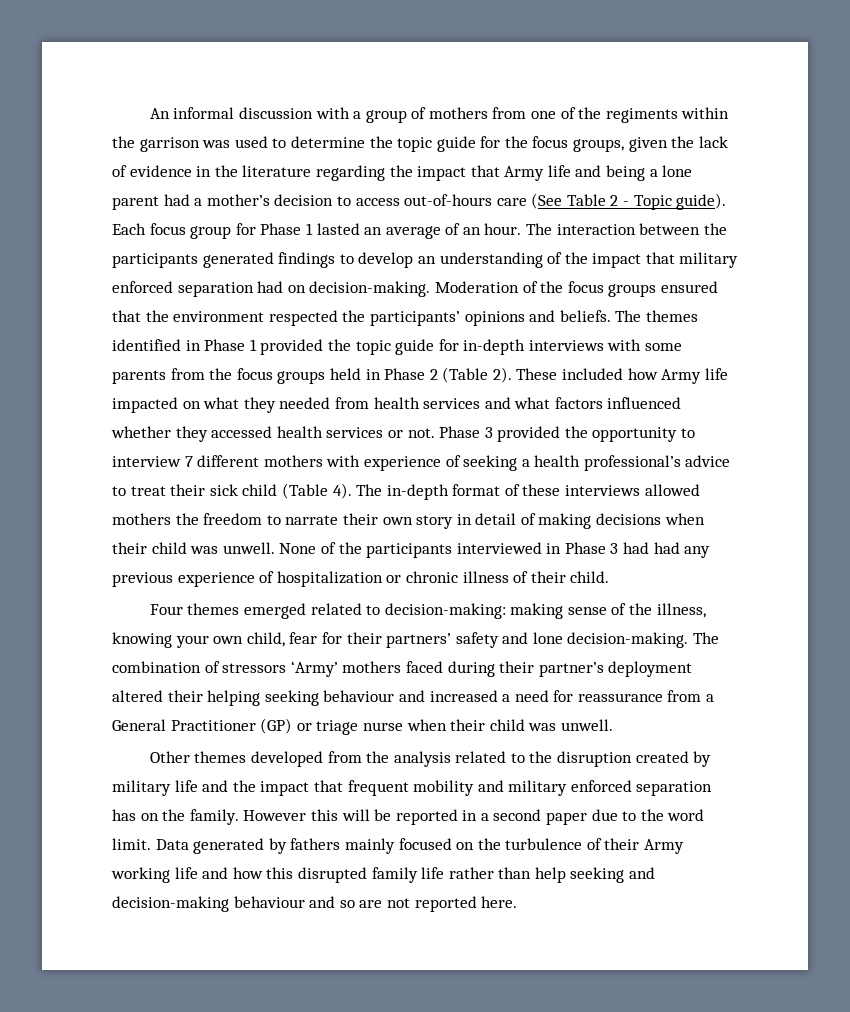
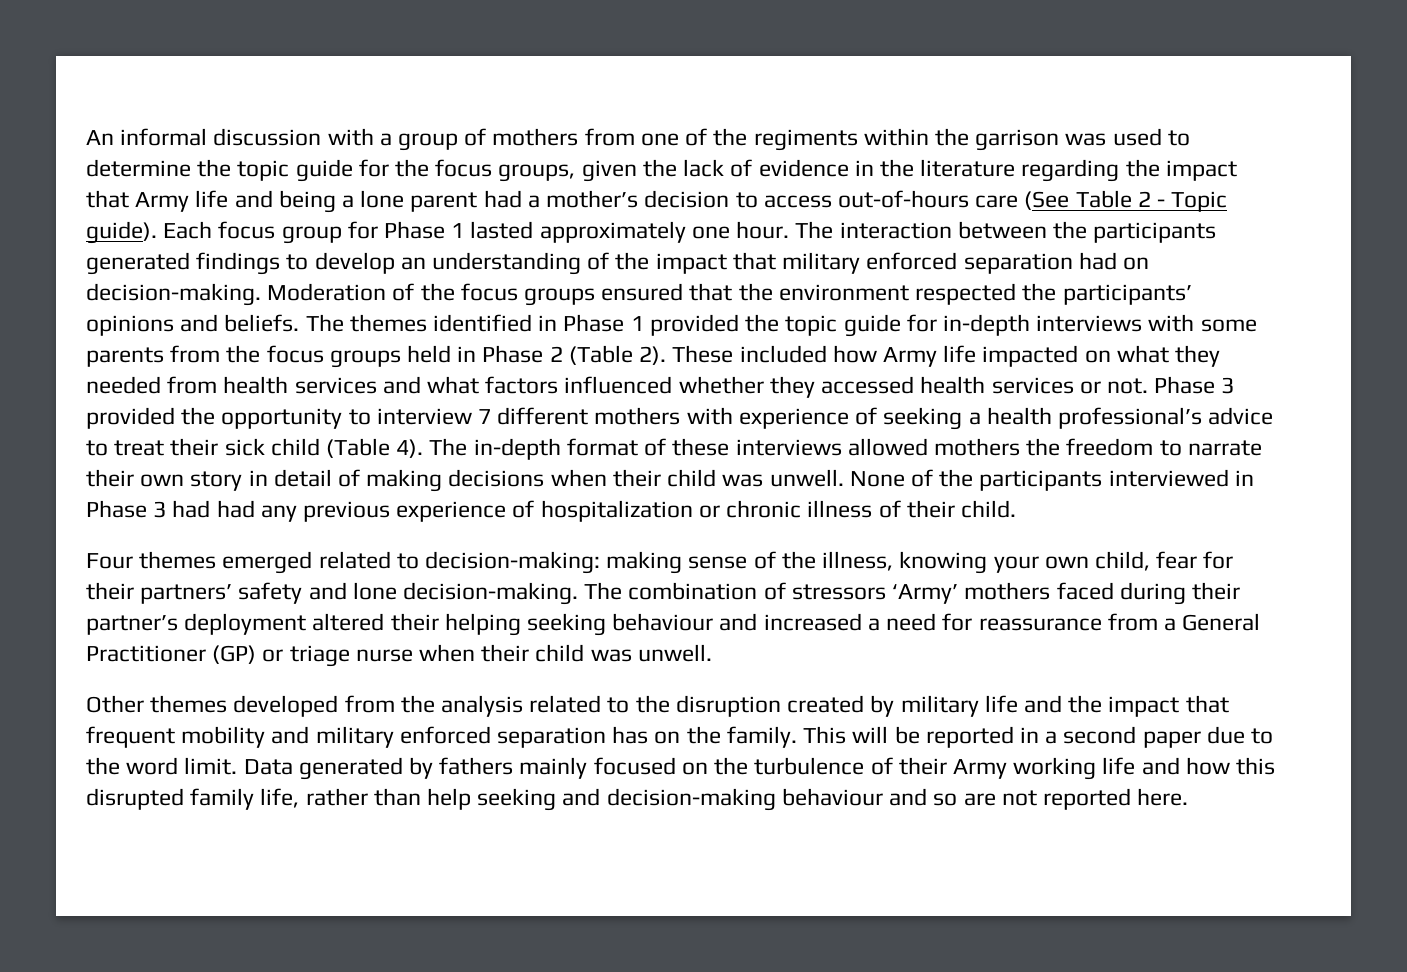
[364,223,481,239] an average of an -> [539,221,730,243] approximately one
[243,809,338,821] However this -> [803,726,847,744] This
[421,867,445,879] life -> [260,788,300,808] life,

